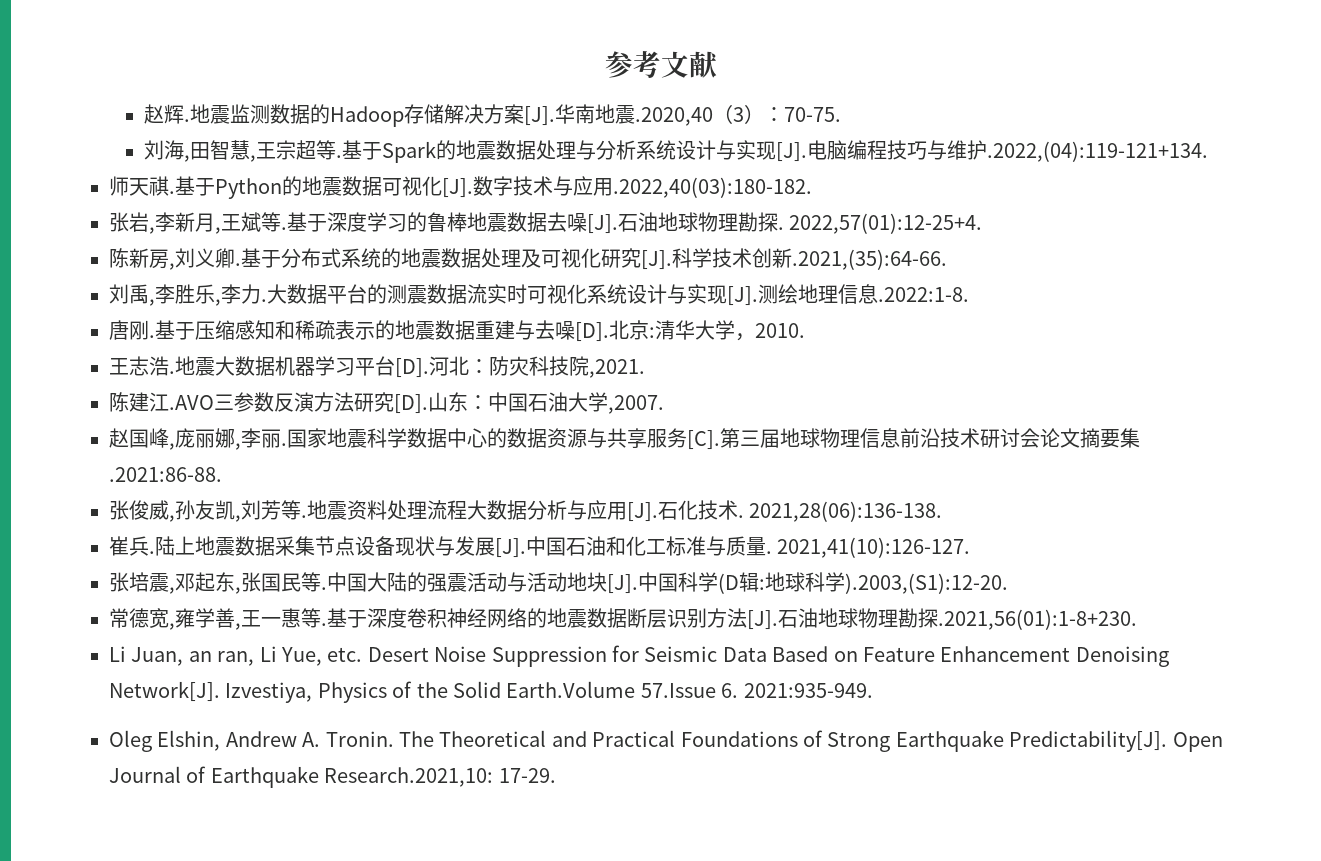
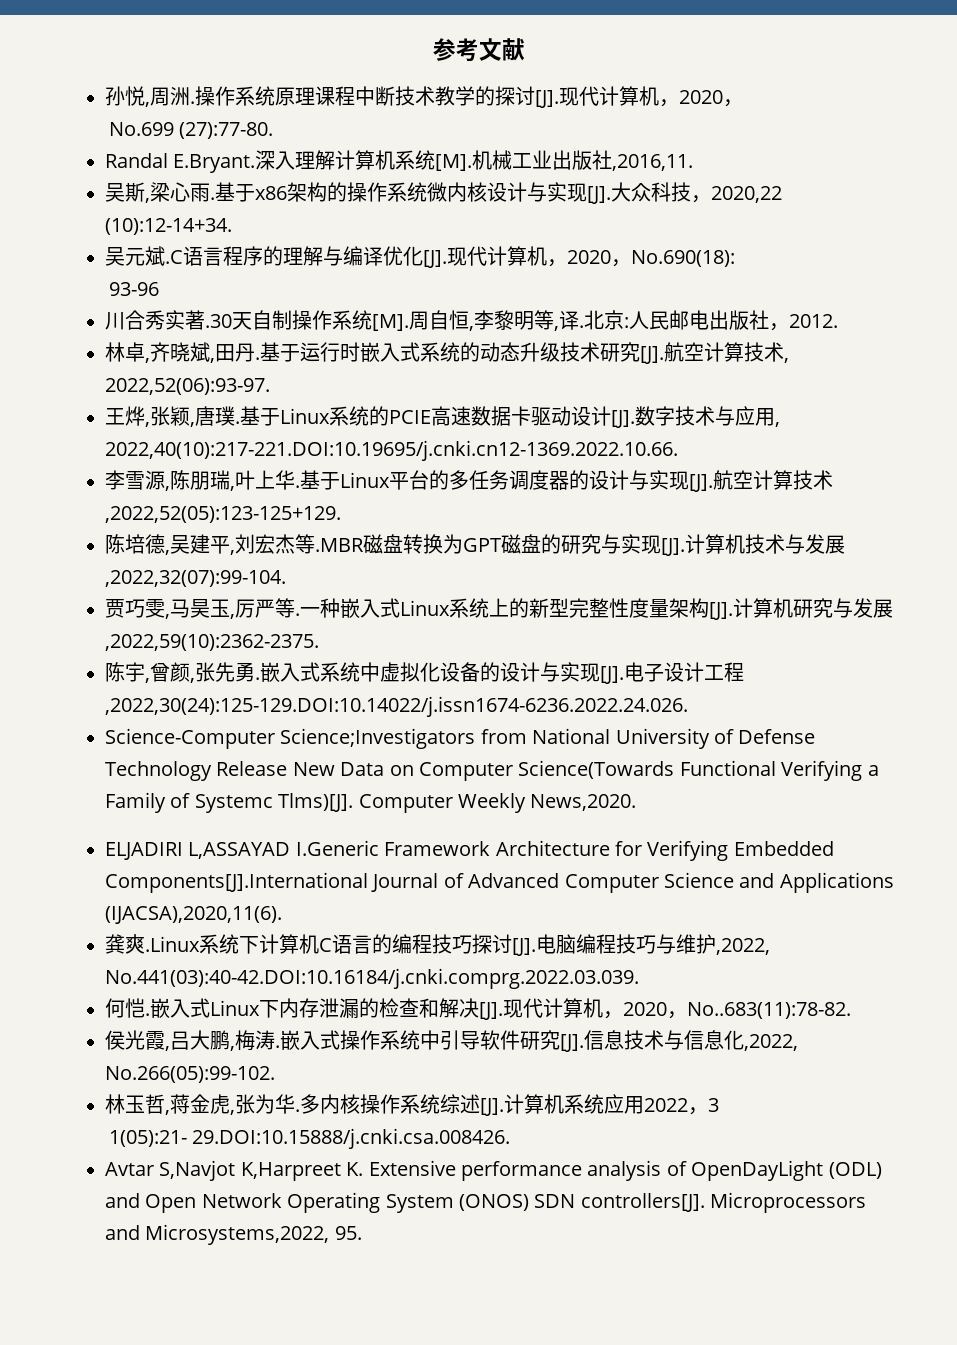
[143,104,841,127] [143,140,776,163] 赵辉.地震监测数据的Hadoop存储解决方案[J].华南地震.2020,40（3）：70-75. // 刘海,田智慧,王宗超等.基于Spark的地震数据处理与分析系统设计与实现 -> [104,86,743,108] [108,122,274,139] [104,150,694,173] [104,182,782,204] [104,218,232,235] [104,246,735,268] [108,282,159,296] [104,310,838,331] [104,342,789,364] [104,378,270,395] [104,406,780,428] [104,440,678,461] [104,470,833,492] [104,506,341,523] [104,534,845,556] [104,570,286,587] [104,598,893,620] [104,634,319,651] [104,662,744,684] [104,696,688,717] [104,728,816,749] [104,760,879,781] [104,792,637,813] [104,840,834,861] [104,872,894,893] [104,906,282,924] [104,934,512,954] 孙悦,周洲.操作系统原理课程中断技术教学的探讨[J].现代计算机，2020， // No.699 (27):77-80. // Randal E.Bryant.深入理解计算机系统[M].机械工业出版社,2016,11. // 吴斯,梁心雨.基于x86架构的操作系统微内核设计与实现[J].大众科技，2020,22 (10):12-14+34. // 吴元斌.C语言程序的理解与编译优化[J].现代计算机，2020，No.690(18): // 93-96 // 川合秀实著.30天自制操作系统[M].周自恒,李黎明等,译.北京:人民邮电出版社，2012. // 林卓,齐晓斌,田丹.基于运行时嵌入式系统的动态升级技术研究[J].航空计算技术, 2022,52(06):93-97. // 王烨,张颖,唐璞.基于Linux系统的PCIE高速数据卡驱动设计[J].数字技术与应用, 2022,40(10):217-221.DOI:10.19695/j.cnki.cn12-1369.2022.10.66. // 李雪源,陈朋瑞,叶上华.基于Linux平台的多任务调度器的设计与实现[J].航空计算技术,2022,52(05):123-125+129. // 陈培德,吴建平,刘宏杰等.MBR磁盘转换为GPT磁盘的研究与实现[J].计算机技术与发展,2022,32(07):99-104. // 贾巧雯,马昊玉,厉严等.一种嵌入式Linux系统上的新型完整性度量架构[J].计算机研究与发展,2022,59(10):2362-2375. // 陈宇,曾颜,张先勇.嵌入式系统中虚拟化设备的设计与实现[J].电子设计工程,2022,30(24):125-129.DOI:10.14022/j.issn1674-6236.2022.24.026. // Science-Computer Science;Investigators from National University of Defense Technology Release New Data on Computer Science(Towards Functional Verifying a Family of Systemc Tlms)[J]. Computer Weekly News,2020. // ELJADIRI L,ASSAYAD I.Generic Framework Architecture for Verifying Embedded Components[J].International Journal of Advanced Computer Science and Applications (IJACSA),2020,11(6). // 龚爽.Linux系统下计算机C语言的编程技巧探讨
[986,141,1208,162] [109,176,812,199] [109,212,983,234] [109,248,947,270] [109,284,969,306] [109,320,805,342] [109,356,645,378] [109,392,664,414] [109,428,1140,450] [109,467,222,482] [109,500,943,522] [109,536,971,558] [109,572,1008,594] [109,608,1137,630] [109,645,1169,667] [109,681,873,703] [109,730,1223,752] [109,766,556,788] .2022,(04):119-121+134. // 师天祺.基于Python的地震数据可视化[J].数字技术与应用.2022,40(03):180-182. // 张岩,李新月,王斌等.基于深度学习的鲁棒地震数据去噪[J].石油地球物理勘探. 2022,57(01):12-25+4. // 陈新房,刘义卿.基于分布式系统的地震数据处理及可视化研究[J].科学技术创新.2021,(35):64-66. // 刘禹,李胜乐,李力.大数据平台的测震数据流实时可视化系统设计与实现[J].测绘地理信息.2022:1-8. // 唐刚.基于压缩感知和稀疏表示的地震数据重建与去噪[D].北京:清华大学，2010. // 王志浩.地震大数据机器学习平台[D].河北：防灾科技院,2021. // 陈建江.AVO三参数反演方法研究[D].山东：中国石油大学,2007. // 赵国峰,庞丽娜,李丽.国家地震科学数据中心的数据资源与共享服务[C].第三届地球物理信息前沿技术研讨会论文摘要集.2021:86-88. // 张俊威,孙友凯,刘芳等.地震资料处理流程大数据分析与应用[J].石化技术. 2021,28(06):136-138. // 崔兵.陆上地震数据采集节点设备现状与发展[J].中国石油和化工标准与质量. 2021,41(10):126-127. // 张培震,邓起东,张国民等.中国大陆的强震活动与活动地块[J].中国科学(D辑:地球科学).2003,(S1):12-20. // 常德宽,雍学善,王一惠等.基于深度卷积神经网络的地震数据断层识别方法[J].石油地球物理勘探.2021,56(01):1-8+230. // Li Juan, an ran, Li Yue, etc. Desert Noise Suppression for Seismic Data Based on Feature Enhancement Denoising Network[J]. Izvestiya, Physics of the Solid Earth.Volume 57.Issue 6. 2021:935-949. // Oleg Elshin, Andrew A. Tronin. The Theoretical and Practical Foundations of Strong Earthquake Predictability[J]. Open Journal of Earthquake Research.2021,10: 17-29. -> [715,938,770,955] [104,968,639,989] [104,998,851,1020] [104,1030,798,1052] [104,1066,275,1083] [104,1094,719,1116] [108,1128,511,1149] [104,1160,882,1181] [104,1192,867,1213] [104,1224,362,1245] ,2022, No.441(03):40-42.DOI:10.16184/j.cnki.comprg.2022.03.039. // 何恺.嵌入式Linux下内存泄漏的检查和解决[J].现代计算机，2020，No..683(11):78-82. // 侯光霞,吕大鹏,梅涛.嵌入式操作系统中引导软件研究[J].信息技术与信息化,2022, No.266(05):99-102. // 林玉哲,蒋金虎,张为华.多内核操作系统综述[J].计算机系统应用2022，3 // 1(05):21- 29.DOI:10.15888/j.cnki.csa.008426. // Avtar S,Navjot K,Harpreet K. Extensive performance analysis of OpenDayLight (ODL) and Open Network Operating System (ONOS) SDN controllers[J]. Microprocessors and Microsystems,2022, 95.

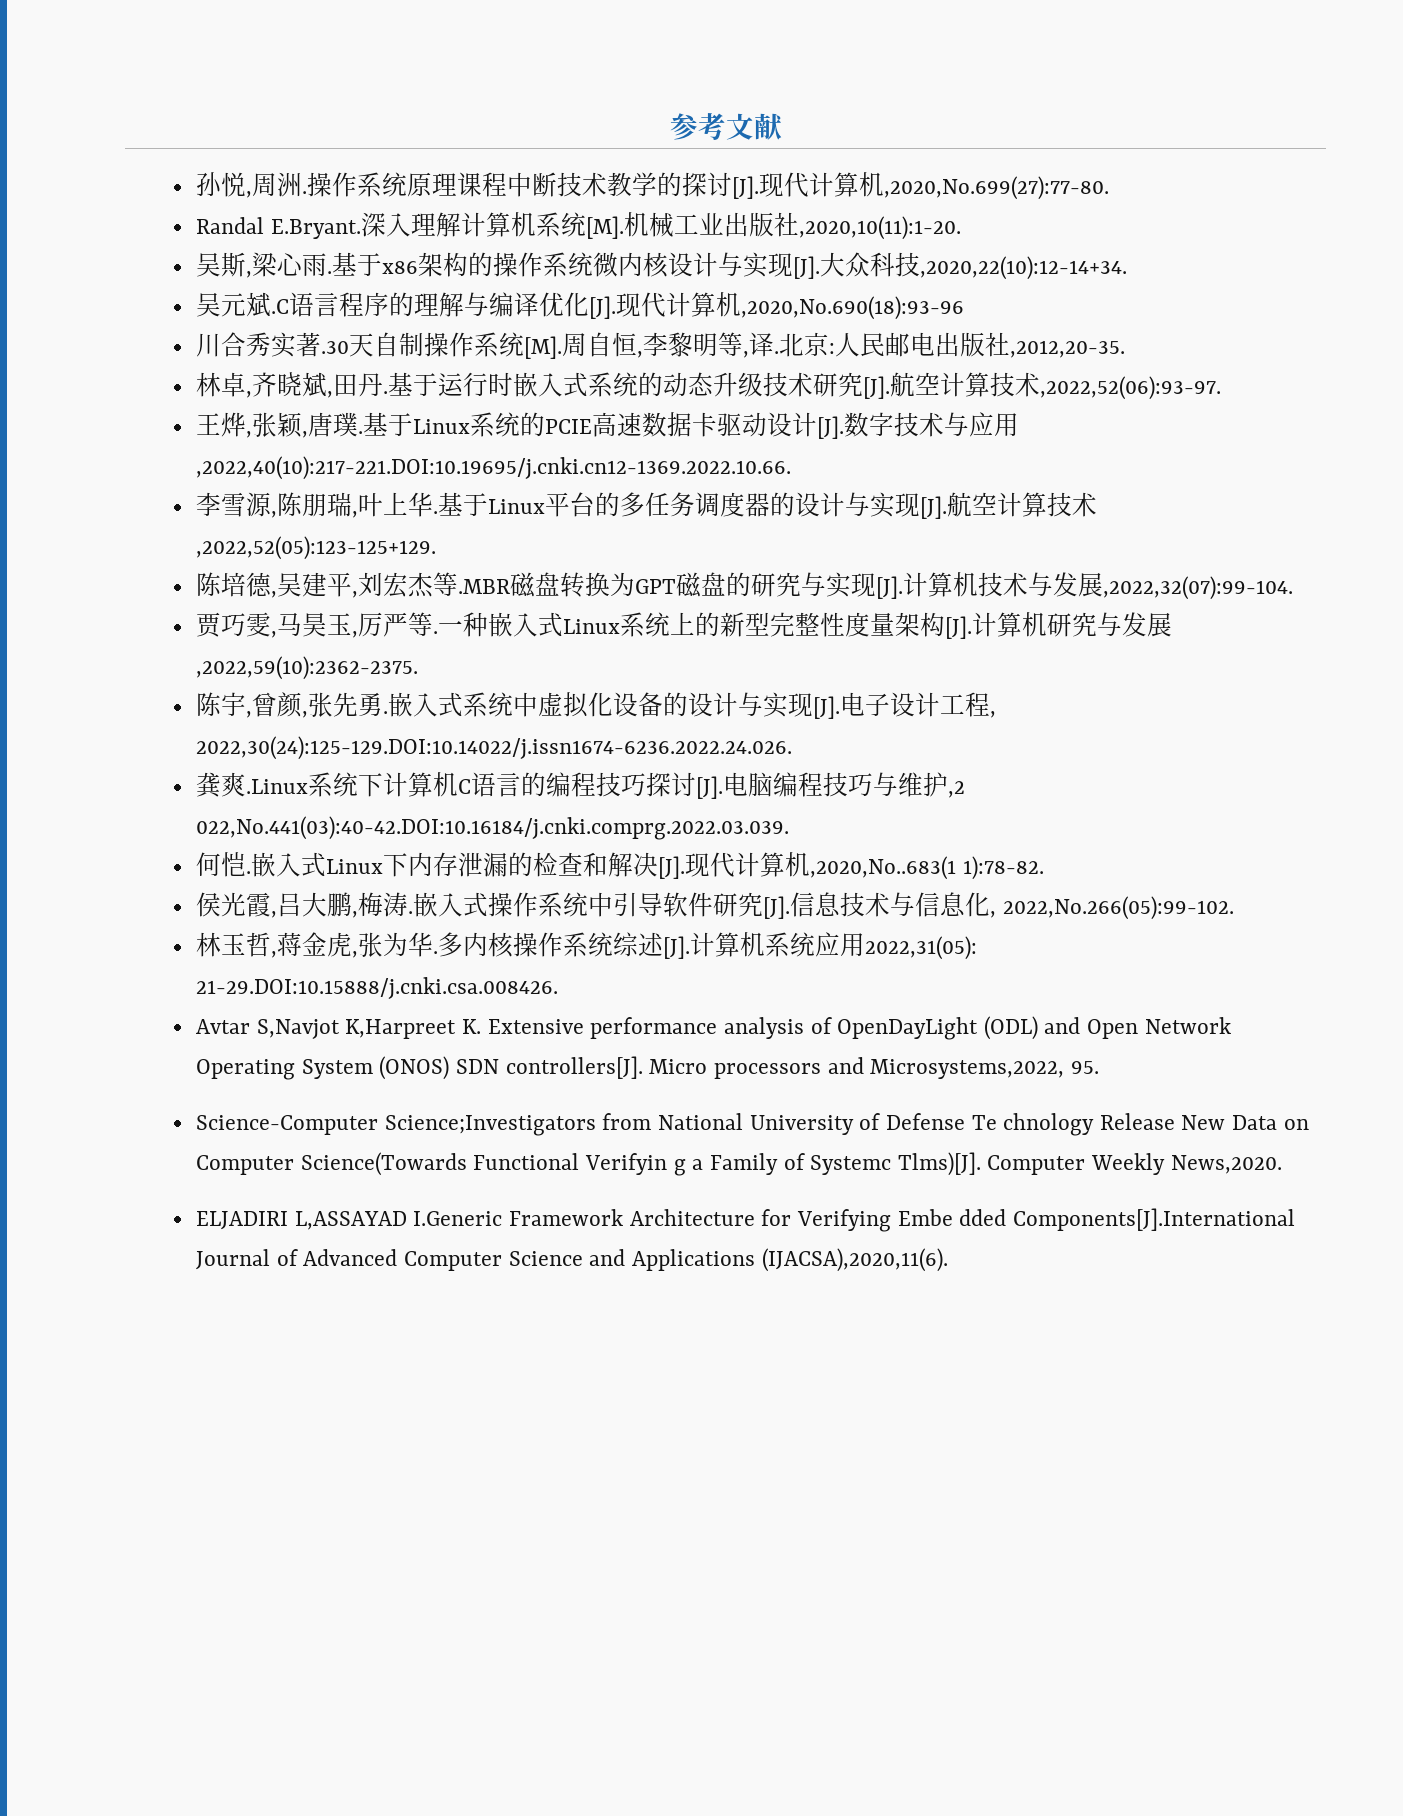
[658,90,743,107] [108,122,274,139] ，2020， // No.699 (27):77-80. -> [884,176,1110,200] ,2020,No.699(27):77-80.
[612,154,694,171] ,2016,11. -> [798,216,961,240] ,2020,10(11):1-20.
[690,186,782,203] [104,218,232,235] ，2020,22 (10):12-14+34. -> [920,256,1128,280] ,2020,22(10):12-14+34.
[546,250,735,267] [108,282,159,296] ，2020，No.690(18): // 93-96 -> [741,296,965,320] ,2020,No.690(18):93-96
[768,314,838,331] ，2012. -> [1010,340,1126,358] ,2012,20-35.
[783,358,789,363] [104,378,270,395] , 2022,52(06):93-97. -> [1040,376,1222,400] ,2022,52(06):93-97.
[774,422,780,427] [104,440,678,461] , 2022,40(10):217-221.DOI:10.19695/j.cnki.cn12-1369.2022.10.66. -> [196,456,792,480] ,2022,40(10):217-221.DOI:10.19695/j.cnki.cn12-1369.2022.10.66.
[104,696,688,717] [104,728,816,749] [104,760,879,781] [104,792,637,813] [104,840,834,861] [104,872,894,893] [104,906,282,924] ,2022,30(24):125-129.DOI:10.14022/j.issn1674-6236.2022.24.026. // Science-Computer Science;Investigators from National University of Defense Technology Release New Data on Computer Science(Towards Functional Verifying a Family of Systemc Tlms)[J]. Computer Weekly News,2020. // ELJADIRI L,ASSAYAD I.Generic Framework Architecture for Verifying Embedded Components[J].International Journal of Advanced Computer Science and Applications (IJACSA),2020,11(6). -> [990,711,997,718] [196,736,793,760] , 2022,30(24):125-129.DOI:10.14022/j.issn1674-6236.2022.24.026.
[715,938,770,955] [104,968,639,989] ,2022, No.441(03):40-42.DOI:10.16184/j.cnki.comprg.2022.03.039. -> [948,781,966,798] [196,816,790,840] ,2 022,No.441(03):40-42.DOI:10.16184/j.cnki.comprg.2022.03.039.
[602,1002,851,1019] ，2020，No..683(11):78-82. -> [810,856,1044,880] ,2020,No..683(1 1):78-82.
[743,1034,798,1051] [104,1066,275,1083] ,2022, No.266(05):99-102. -> [990,896,1234,920] , 2022,No.266(05):99-102.
[643,1098,719,1115] [108,1128,511,1149] 2022，3 // 1(05):21- 29.DOI:10.15888/j.cnki.csa.008426. -> [865,936,978,960] [196,977,559,999] 2022,31(05): 21-29.DOI:10.15888/j.cnki.csa.008426.
[710,1192,867,1213] Microprocessors -> [649,1059,821,1079] Micro processors
(362, 1233) none -> [196,1113,1309,1136] [196,1152,1282,1176] [196,1208,1295,1232] [196,1248,948,1272] // Science-Computer Science;Investigators from National University of Defense Te chnology Release New Data on Computer Science(Towards Functional Verifyin g a Family of Systemc Tlms)[J]. Computer Weekly News,2020. // ELJADIRI L,ASSAYAD I.Generic Framework Architecture for Verifying Embe dded Components[J].International Journal of Advanced Computer Science and Applications (IJACSA),2020,11(6).

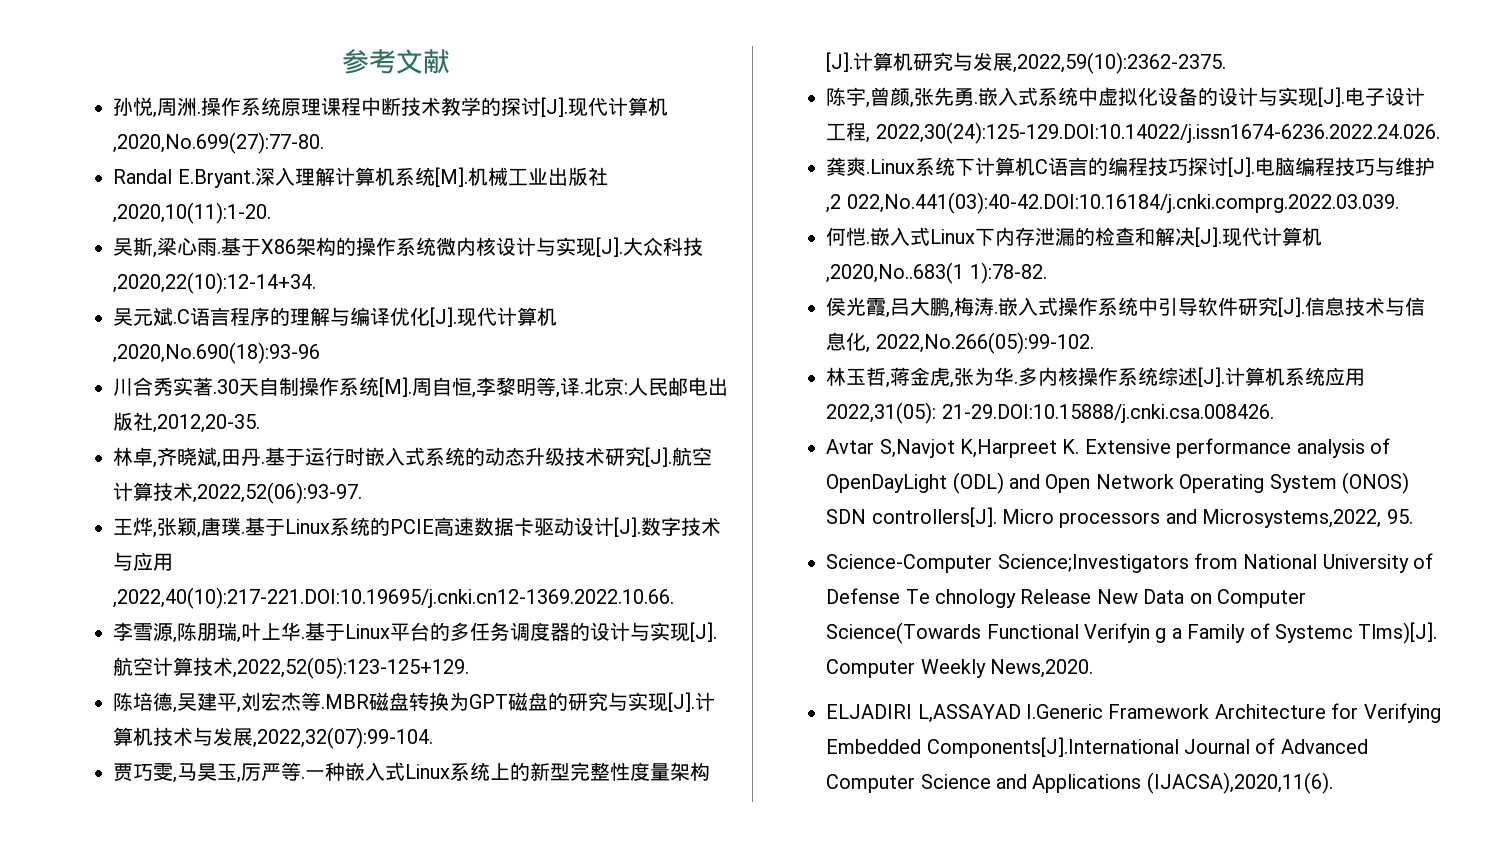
[382,261,419,274] x86 -> [261,239,297,254] X86
[897,1209,1007,1226] Embe dded -> [826,739,922,754] Embedded

